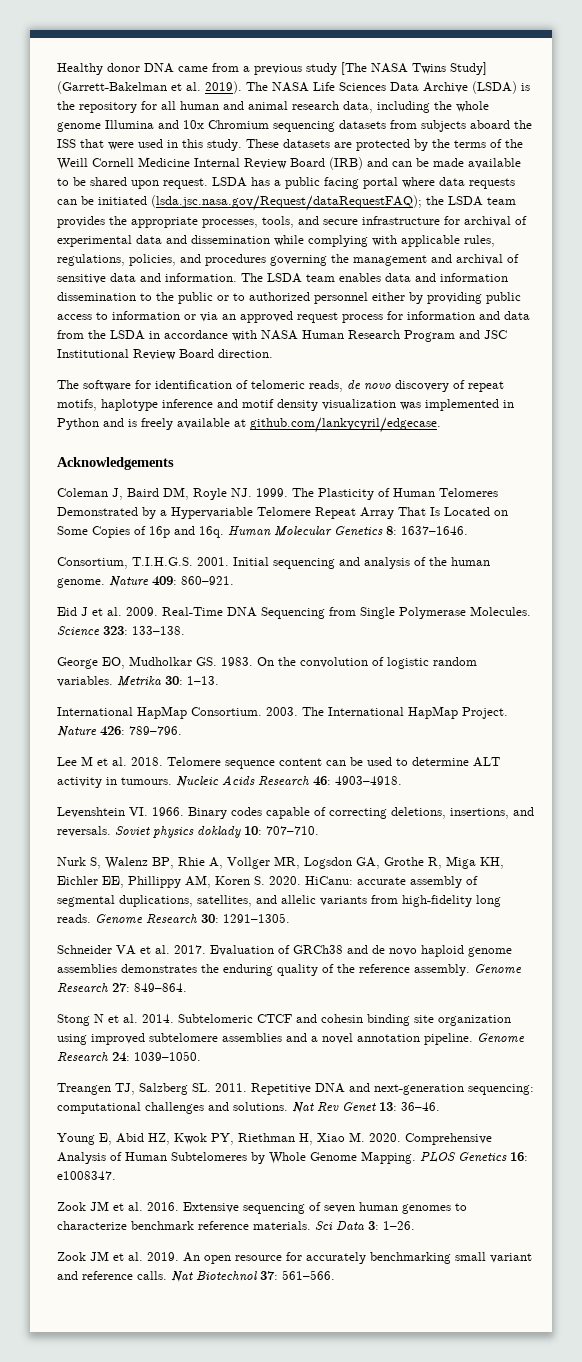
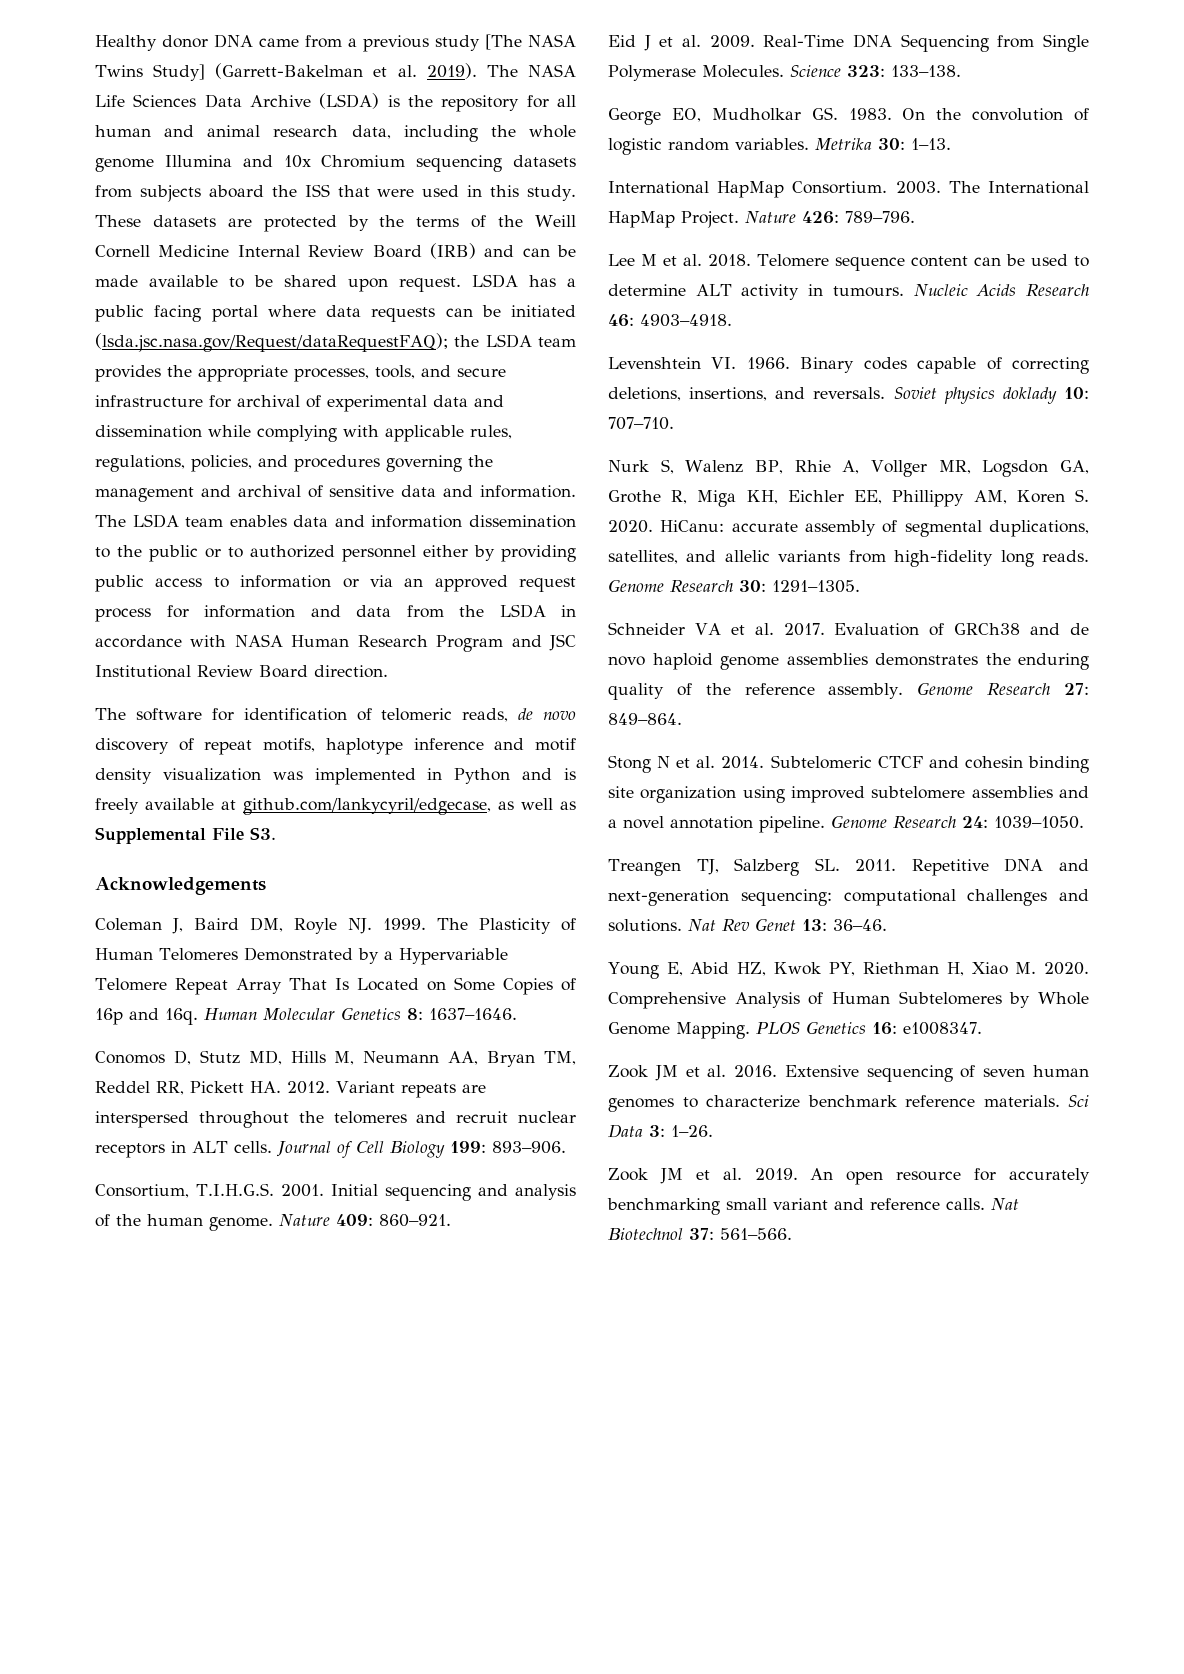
[250,417,441,433] github.com/lankycyril/edgecase. -> [243,798,576,815] [95,827,276,844] github.com/lankycyril/edgecase, as well as Supplemental File S3.
(468, 530) none -> [95,1050,577,1067] [95,1081,486,1098] [95,1111,576,1128] [95,1141,566,1158] // Conomos D, Stutz MD, Hills M, Neumann AA, Bryan TM, Reddel RR, Pickett HA. 2012. Variant repeats are interspersed throughout the telomeres and recruit nuclear receptors in ALT cells. Journal of Cell Biology 199: 893–906.

